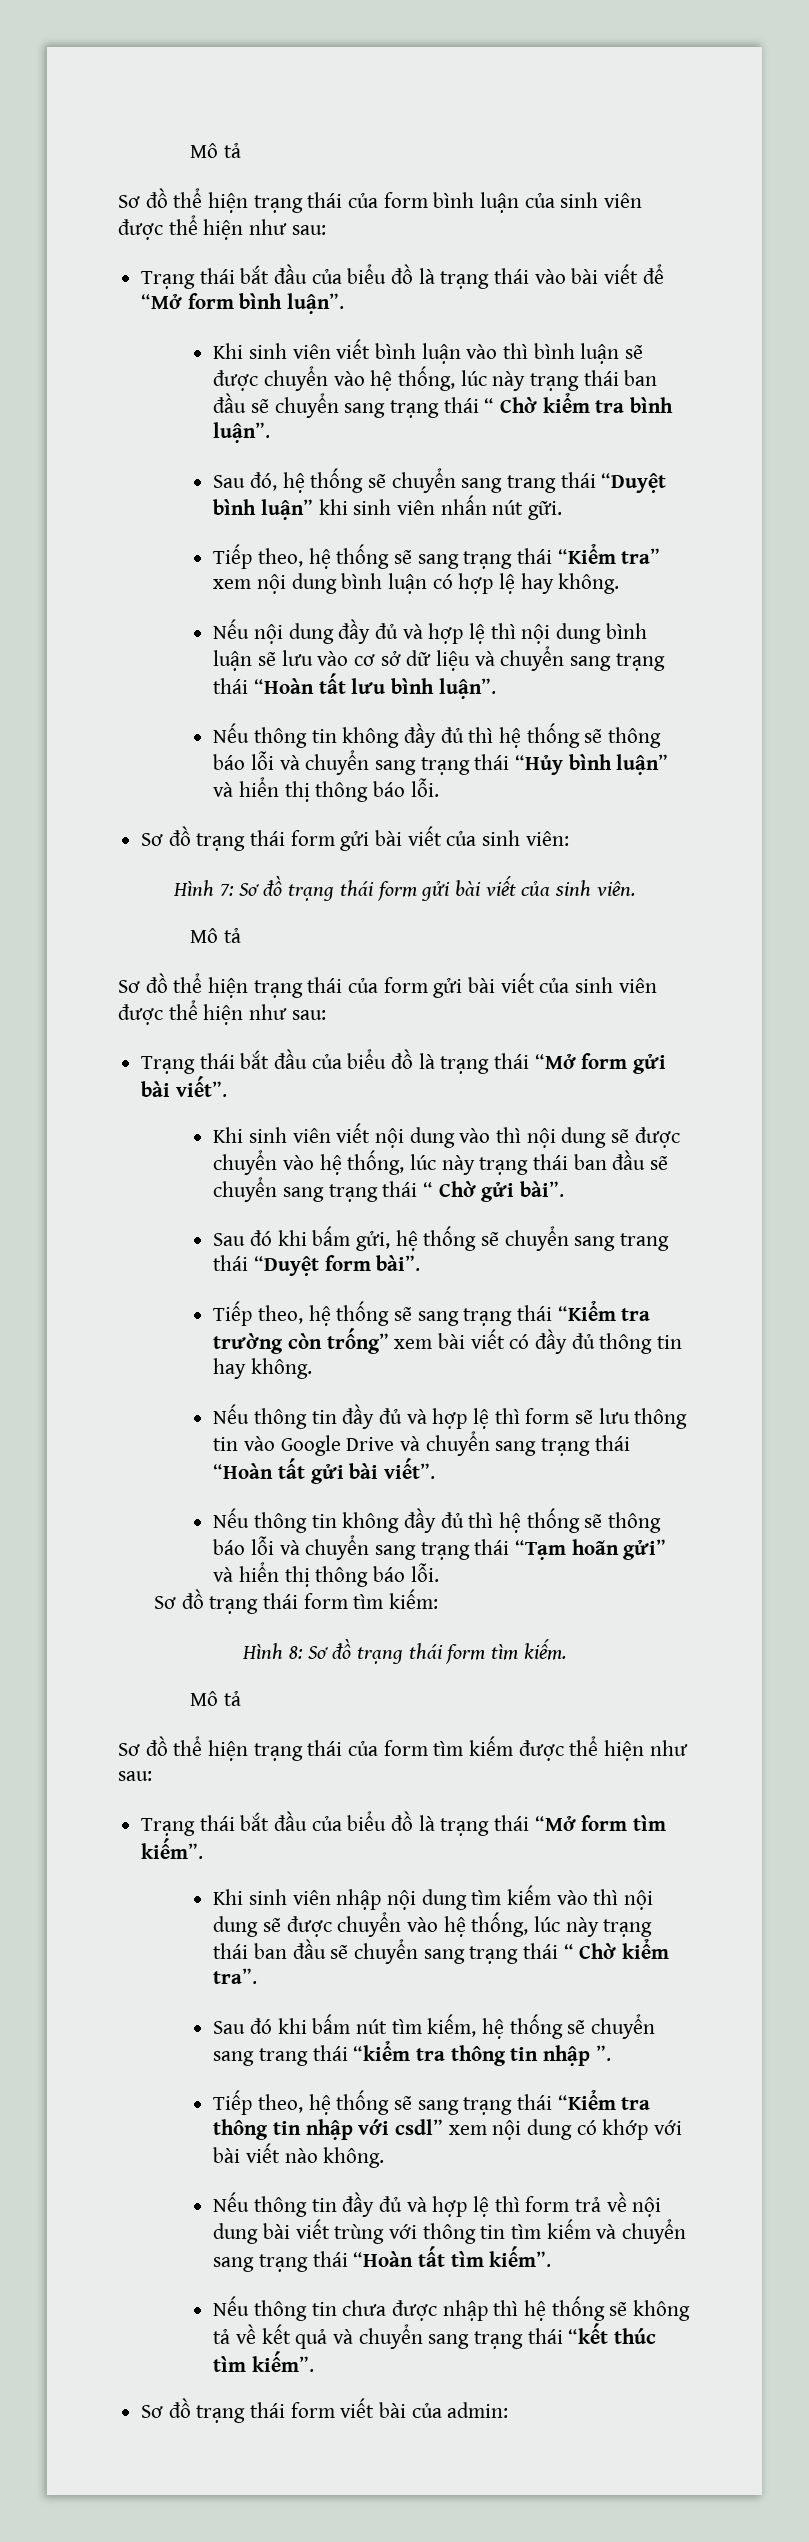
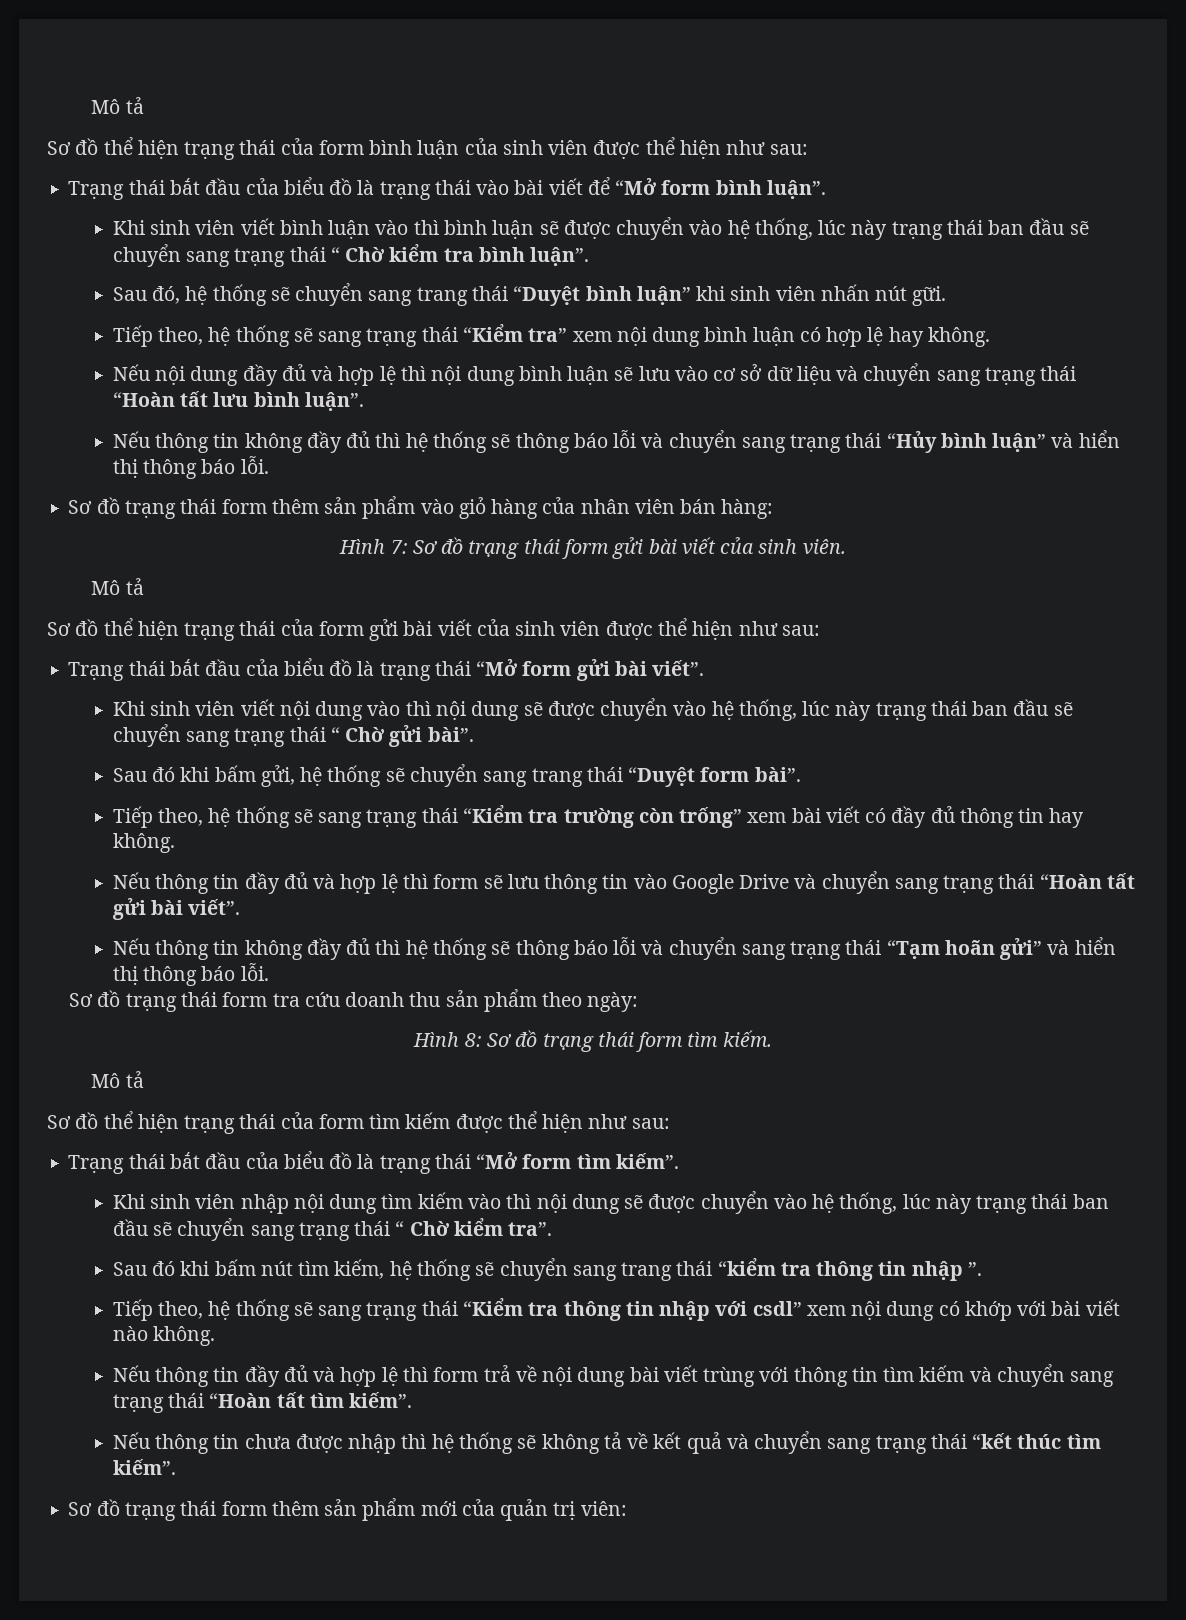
[340,826,569,851] gửi bài viết của sinh viên: -> [271,496,774,519] thêm sản phẩm vào giỏ hàng của nhân viên bán hàng:
[353,1589,439,1609] tìm kiếm: -> [272,989,639,1012] tra cứu doanh thu sản phẩm theo ngày:
[340,2398,509,2418] viết bài của admin: -> [271,1498,627,1521] thêm sản phẩm mới của quản trị viên:

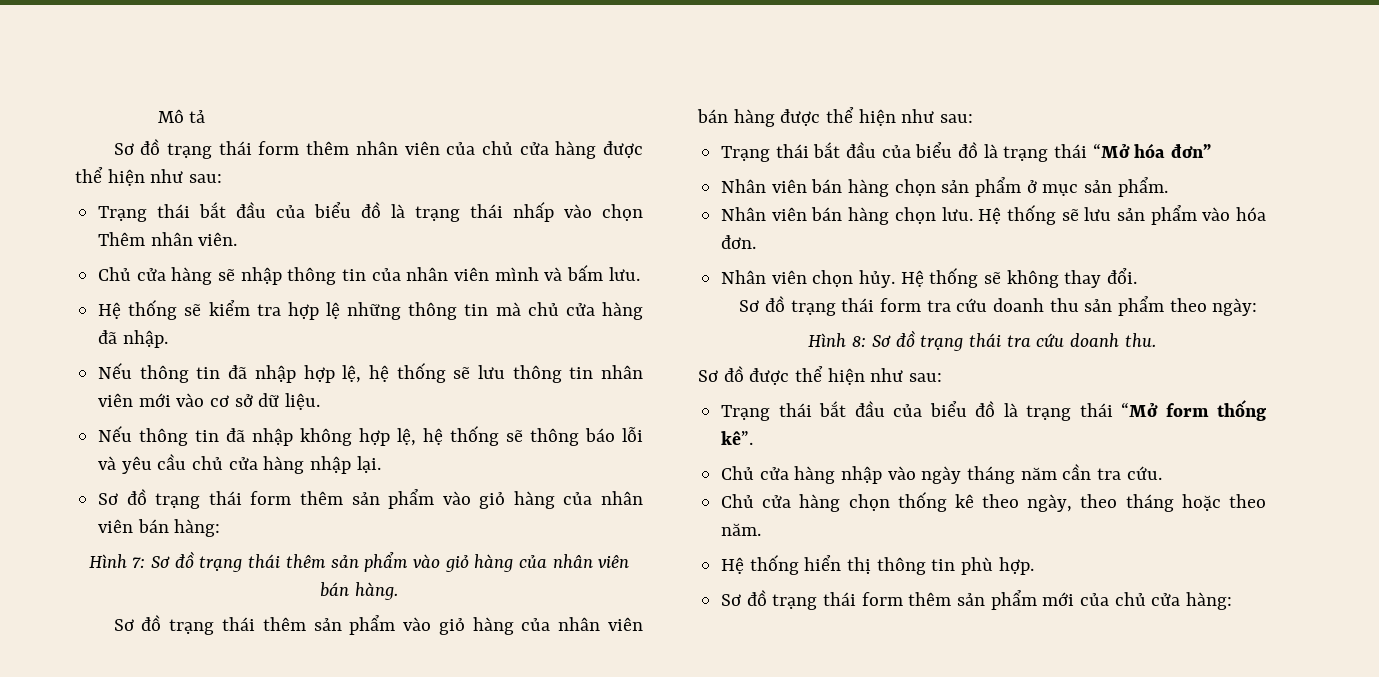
[91,97,144,114] [47,137,589,160] Mô tả // Sơ đồ thể hiện trạng thái của form bình luận của sinh viên -> [157,109,206,123] [113,139,597,159] Mô tả // Sơ đồ trạng thái form thêm nhân viên của chủ cửa hàng
[476,177,826,199] [112,217,1089,240] [112,243,590,267] [112,283,947,306] [112,323,990,347] [112,363,1077,386] [112,391,364,411] [112,430,1120,453] [112,456,269,479] vào bài viết để “Mở form bình luận”. // Khi sinh viên viết bình luận vào thì bình luận sẽ được chuyển vào hệ thống, lúc này trạng thái ban đầu sẽ chuyển sang trạng thái “ Chờ kiểm tra bình luận”. // Sau đó, hệ thống sẽ chuyển sang trang thái “Duyệt bình luận” khi sinh viên nhấn nút gữi. // Tiếp theo, hệ thống sẽ sang trạng thái “Kiểm tra” xem nội dung bình luận có hợp lệ hay không. // Nếu nội dung đầy đủ và hợp lệ thì nội dung bình luận sẽ lưu vào cơ sở dữ liệu và chuyển sang trạng thái “Hoàn tất lưu bình luận”. // Nếu thông tin không đầy đủ thì hệ thống sẽ thông báo lỗi và chuyển sang trạng thái “Hủy bình luận” và hiển thị thông báo lỗi. -> [513,202,644,222] [98,232,238,246] [98,265,640,285] [98,300,643,320] [98,330,168,348] [98,363,643,383] [98,393,321,410] [98,426,643,446] [98,454,381,474] nhấp vào chọn Thêm nhân viên. // Chủ cửa hàng sẽ nhập thông tin của nhân viên mình và bấm lưu. // Hệ thống sẽ kiểm tra hợp lệ những thông tin mà chủ cửa hàng đã nhập. // Nếu thông tin đã nhập hợp lệ, hệ thống sẽ lưu thông tin nhân viên mới vào cơ sở dữ liệu. // Nếu thông tin đã nhập không hợp lệ, hệ thống sẽ thông báo lỗi và yêu cầu chủ cửa hàng nhập lại.
[561,537,846,559] [91,578,144,595] [47,618,601,641] form gửi bài viết của sinh viên. // Mô tả // Sơ đồ thể hiện trạng thái của form gửi bài viết của sinh viên -> [285,552,630,572] [320,582,398,600] [113,615,643,635] [697,109,775,127] thêm sản phẩm vào giỏ hàng của nhân viên bán hàng. // Sơ đồ trạng thái thêm sản phẩm vào giỏ hàng của nhân viên bán hàng
[522,658,705,681] [112,698,1073,721] [112,724,474,747] [112,764,801,787] [112,804,1085,828] [112,833,175,853] [112,871,1135,894] [112,897,241,920] [112,937,1116,960] [112,963,269,986] form gửi bài viết”. // Khi sinh viên viết nội dung vào thì nội dung sẽ được chuyển vào hệ thống, lúc này trạng thái ban đầu sẽ chuyển sang trạng thái “ Chờ gửi bài”. // Sau đó khi bấm gửi, hệ thống sẽ chuyển sang trang thái “Duyệt form bài”. // Tiếp theo, hệ thống sẽ sang trạng thái “Kiểm tra trường còn trống” xem bài viết có đầy đủ thông tin hay không. // Nếu thông tin đầy đủ và hợp lệ thì form sẽ lưu thông tin vào Google Drive và chuyển sang trạng thái “Hoàn tất gửi bài viết”. // Nếu thông tin không đầy đủ thì hệ thống sẽ thông báo lỗi và chuyển sang trạng thái “Tạm hoãn gửi” và hiển thị thông báo lỗi. -> [1134,143,1212,158] [721,177,1168,197] [721,205,1266,225] [721,235,757,249] [721,268,1138,288] hóa đơn” // Nhân viên bán hàng chọn sản phẩm ở mục sản phẩm. // Nhân viên bán hàng chọn lưu. Hệ thống sẽ lưu sản phẩm vào hóa đơn. // Nhân viên chọn hủy. Hệ thống sẽ không thay đổi.
[636,1030,772,1052] [91,1071,144,1088] [47,1111,451,1134] form tìm kiếm. // Mô tả // Sơ đồ thể hiện trạng thái của form tìm kiếm -> [1006,333,1156,347] [698,366,744,382] tra cứu doanh thu. // Sơ đồ
[576,1153,679,1169] [112,1191,1109,1214] [112,1217,553,1241] [112,1257,982,1281] [112,1297,1120,1321] [112,1326,216,1346] [112,1364,1115,1387] [112,1392,413,1413] [112,1431,1101,1454] [112,1459,176,1475] tìm kiếm”. // Khi sinh viên nhập nội dung tìm kiếm vào thì nội dung sẽ được chuyển vào hệ thống, lúc này trạng thái ban đầu sẽ chuyển sang trạng thái “ Chờ kiểm tra”. // Sau đó khi bấm nút tìm kiếm, hệ thống sẽ chuyển sang trang thái “kiểm tra thông tin nhập ”. // Tiếp theo, hệ thống sẽ sang trạng thái “Kiểm tra thông tin nhập với csdl” xem nội dung có khớp với bài viết nào không. // Nếu thông tin đầy đủ và hợp lệ thì form trả về nội dung bài viết trùng với thông tin tìm kiếm và chuyển sang trạng thái “Hoàn tất tìm kiếm”. // Nếu thông tin chưa được nhập thì hệ thống sẽ không tả về kết quả và chuyển sang trạng thái “kết thúc tìm kiếm”. -> [1217,400,1266,421] [721,431,754,445] [721,464,1162,484] [721,492,1266,512] [721,523,762,536] [721,555,1034,575] thống kê”. // Chủ cửa hàng nhập vào ngày tháng năm cần tra cứu. // Chủ cửa hàng chọn thống kê theo ngày, theo tháng hoặc theo năm. // Hệ thống hiển thị thông tin phù hợp.
[500,1499,627,1521] quản trị viên: -> [1114,592,1233,610] chủ cửa hàng:

